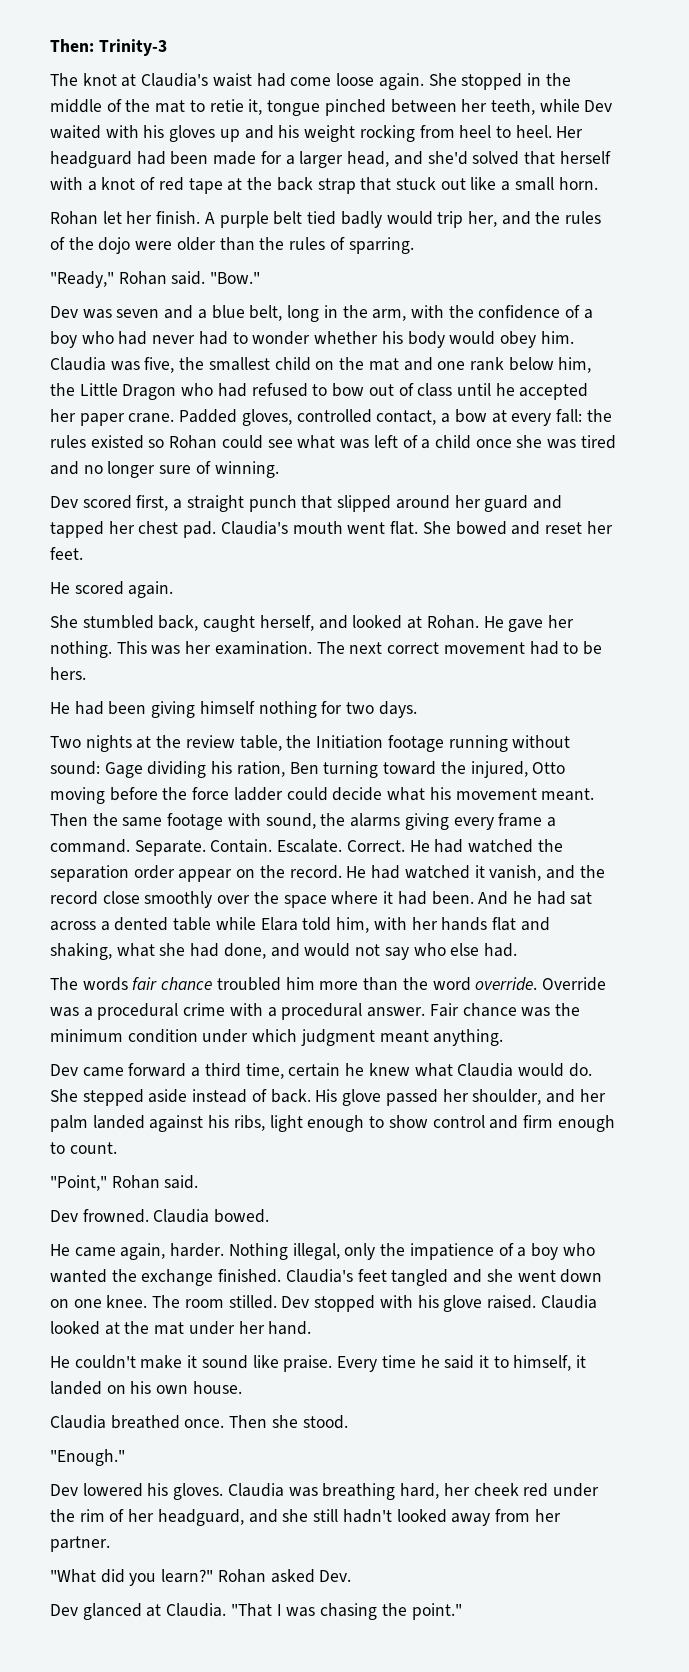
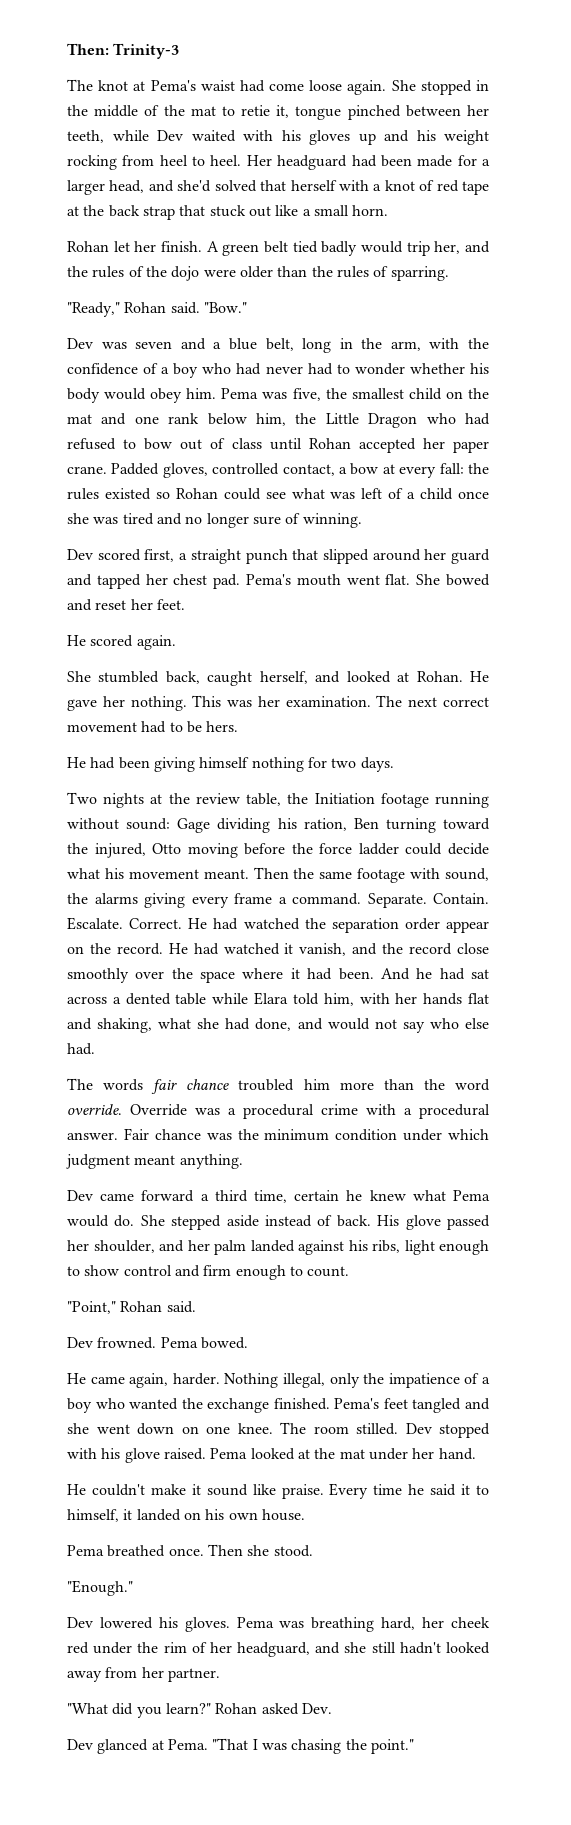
[141,73,209,87] Claudia's -> [150,80,196,91] Pema's
[219,211,269,228] purple -> [222,244,260,256] green
[50,357,106,371] Claudia -> [221,388,259,399] Pema
[495,383,515,396] he -> [308,438,351,449] Rohan
[220,521,288,535] Claudia's -> [246,574,291,585] Pema's
[457,1063,514,1077] Claudia -> [452,1190,490,1201] Pema
[153,1209,210,1223] Claudia -> [160,1337,198,1348] Pema
[285,1269,353,1283] Claudia's -> [334,1398,380,1409] Pema's
[540,1295,597,1309] Claudia -> [210,1448,248,1459] Pema
[50,1415,106,1429] Claudia -> [67,1545,104,1556] Pema
[227,1483,284,1497] Claudia -> [236,1617,274,1628] Pema
[166,1603,227,1617] Claudia. -> [167,1739,208,1750] Pema.

